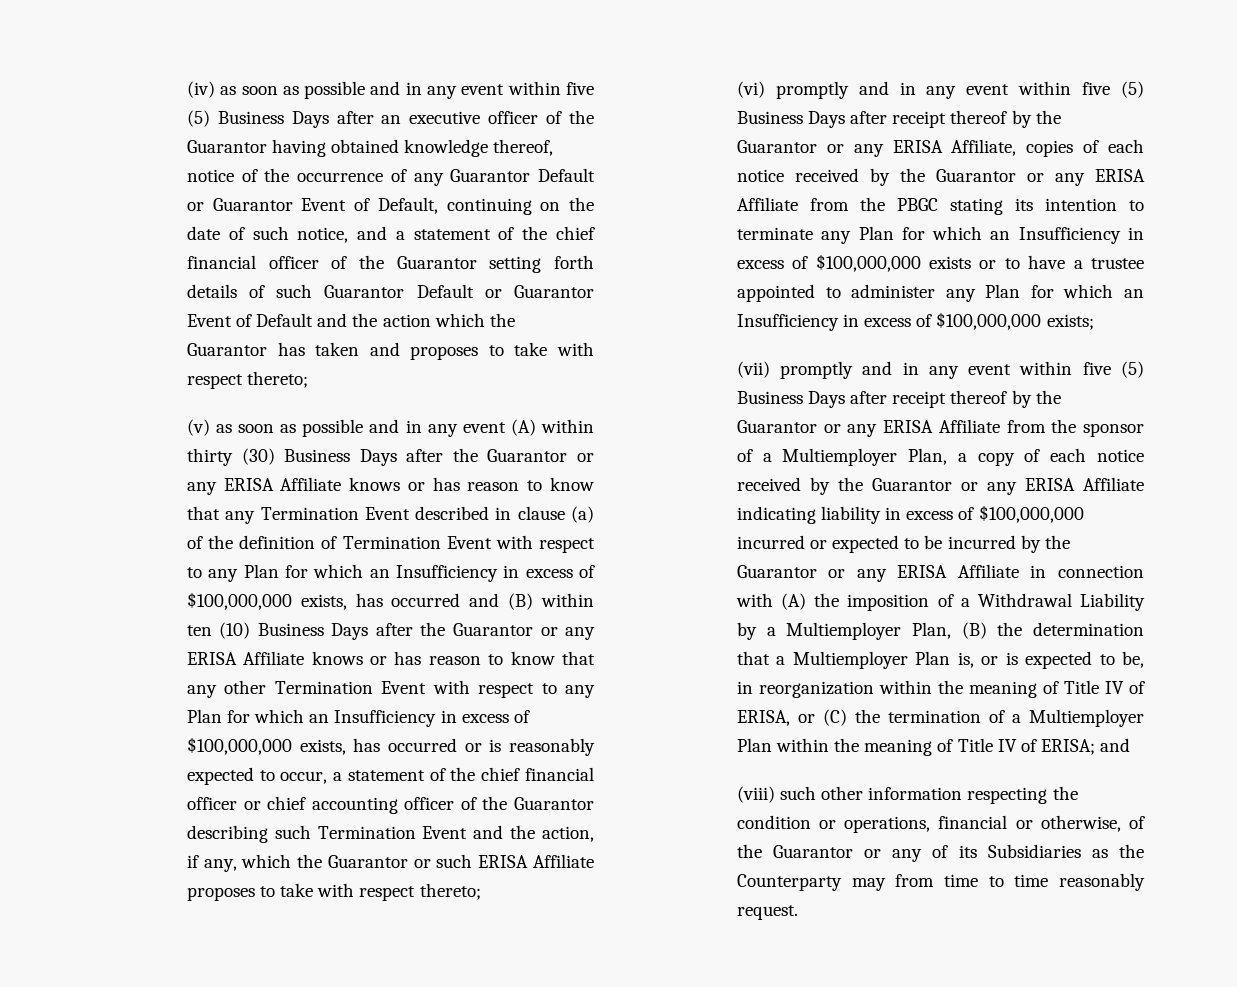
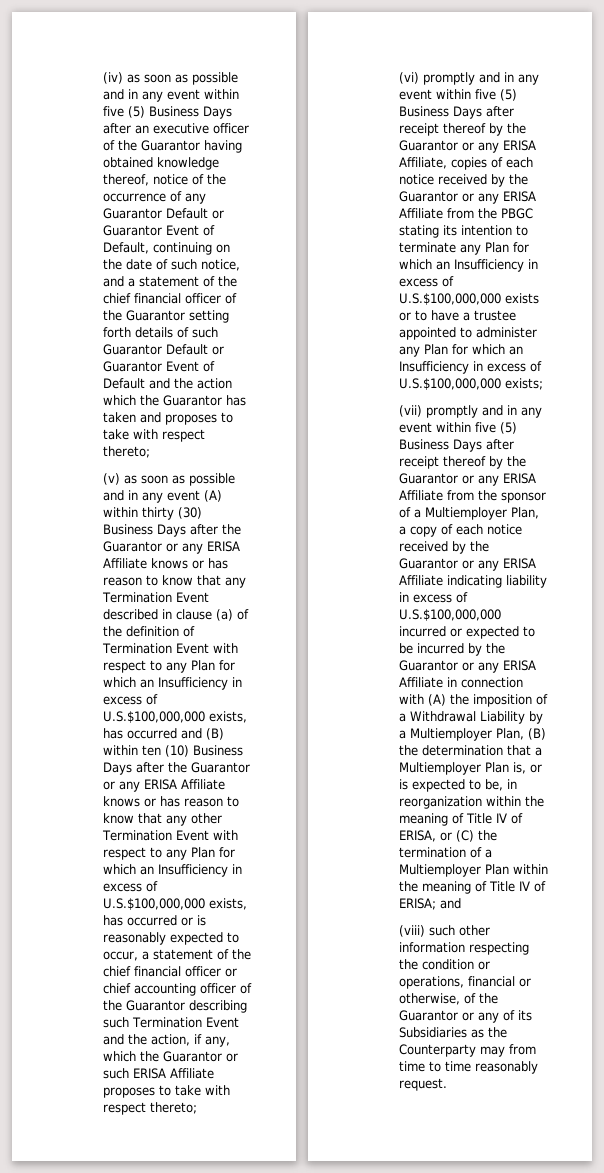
[186,592,292,610] $100,000,000 -> [102,711,205,723] U.S.$100,000,000
[186,737,292,755] $100,000,000 -> [102,898,205,910] U.S.$100,000,000
[815,254,921,272] $100,000,000 -> [398,293,501,305] U.S.$100,000,000
[936,312,1042,330] $100,000,000 -> [398,378,501,390] U.S.$100,000,000
[978,505,1084,523] $100,000,000 -> [398,609,501,621] U.S.$100,000,000

